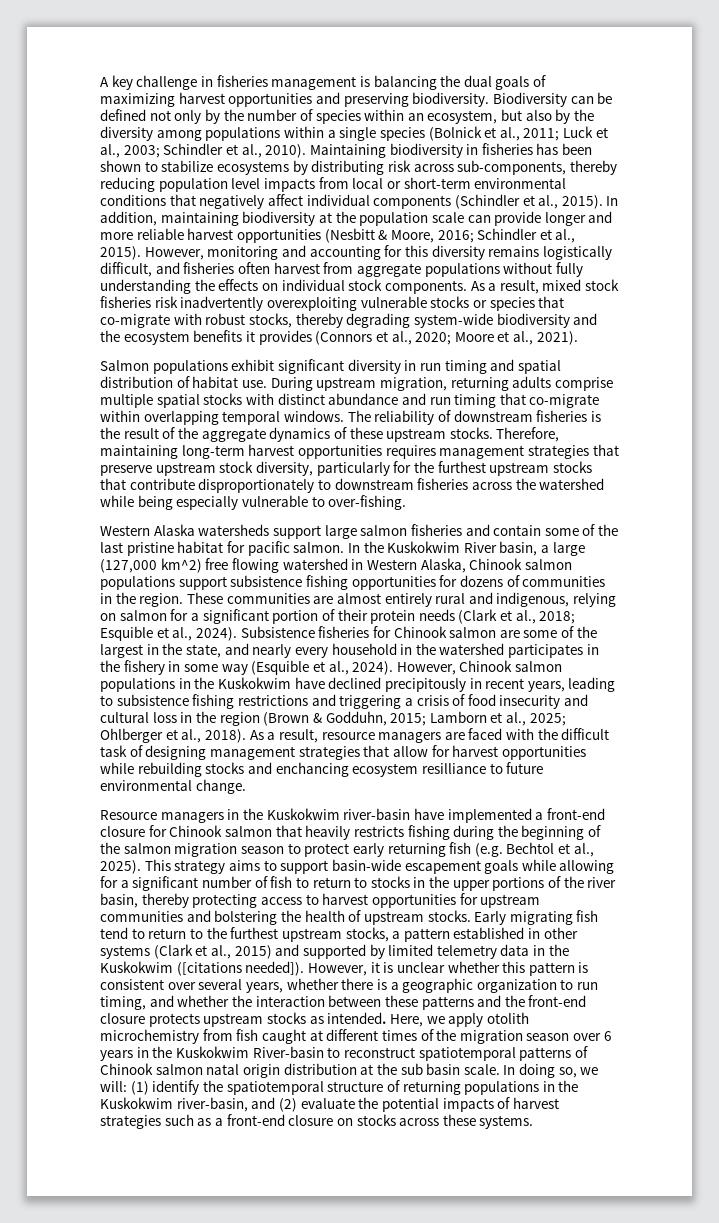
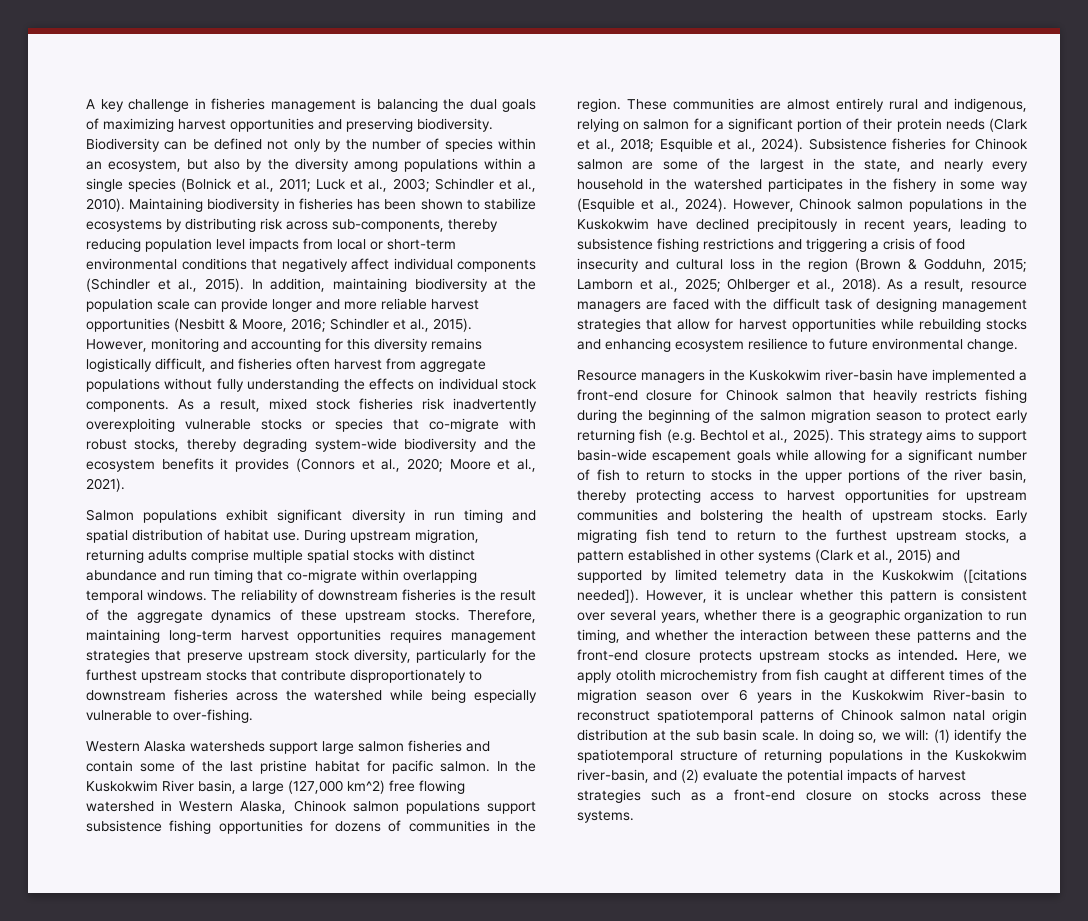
[275,762,486,777] enchancing ecosystem resilliance -> [605,338,808,352] enhancing ecosystem resilience

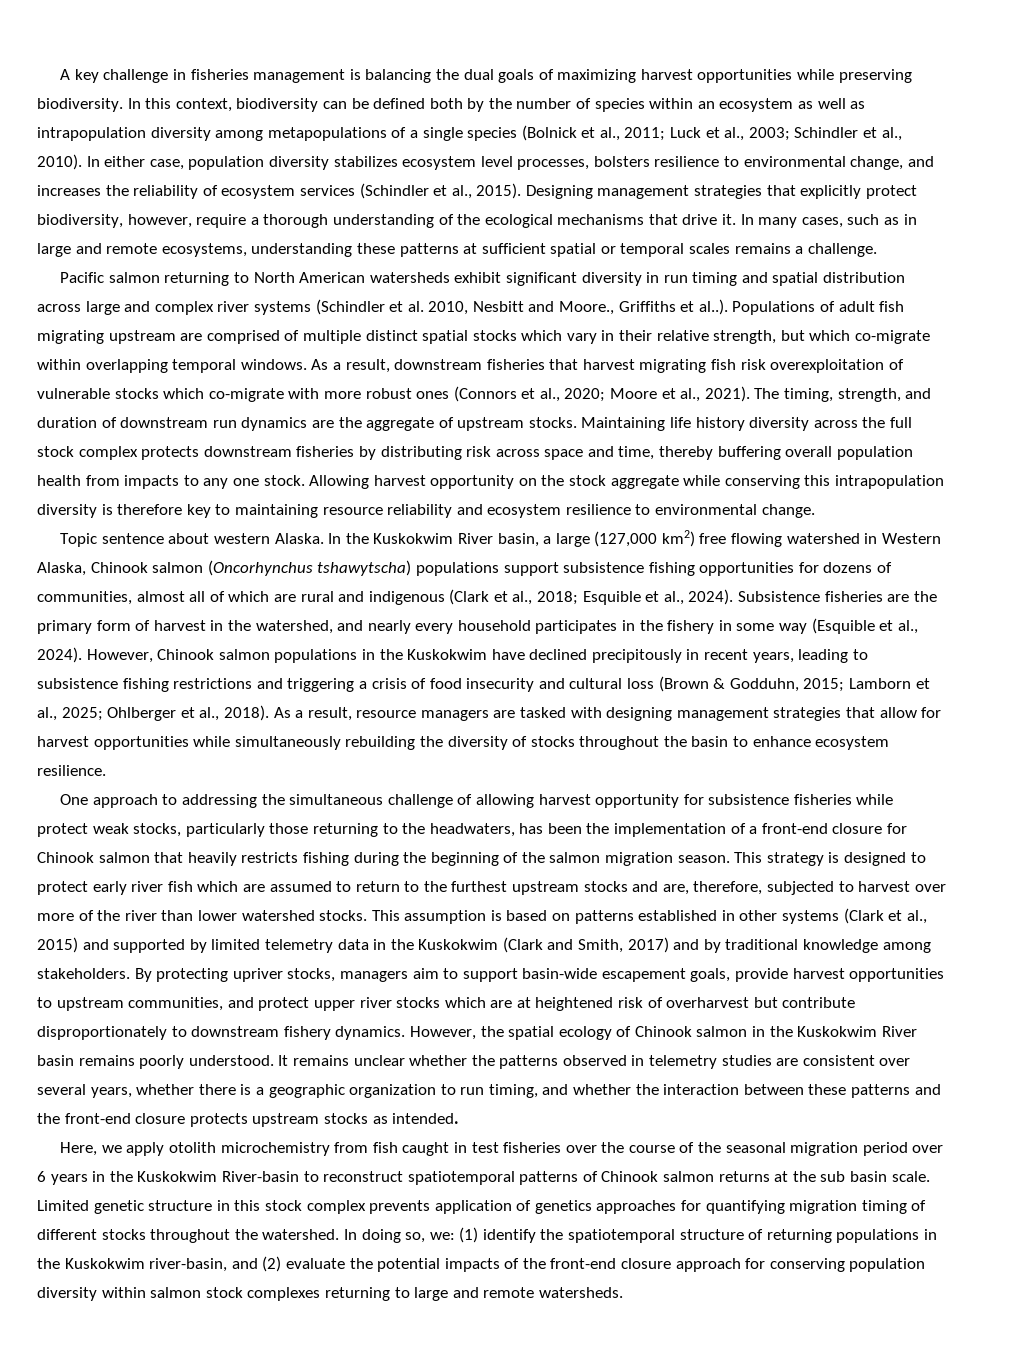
[318,119,342,130] and -> [797,69,835,80] while
[86,138,160,152] Biodiversity -> [127,98,319,112] In this context, biodiversity
[267,139,321,152] not only -> [429,98,463,109] both
[108,158,522,172] ecosystem, but also by the diversity among populations within -> [719,98,866,112] [37,127,407,141] ecosystem as well as intrapopulation diversity among metapopulations of
[129,198,536,212] [86,218,498,232] [86,238,456,252] [86,258,536,272] [86,278,536,292] [86,298,479,312] [86,318,472,332] [86,338,482,352] [86,358,486,372] [86,378,537,392] [86,398,537,412] [86,418,536,432] [86,438,536,452] [86,458,536,472] [86,478,125,492] [86,509,218,523] Maintaining biodiversity in fisheries has been shown to stabilize ecosystems by distributing risk across sub-components, thereby reducing population level impacts from local or short-term environmental conditions that negatively affect individual components (Schindler et al., 2015). In addition, maintaining biodiversity at the population scale can provide longer and more reliable harvest opportunities (Nesbitt & Moore, 2016; Schindler et al., 2015). However, monitoring and accounting for this diversity remains logistically difficult, and fisheries often harvest from aggregate populations without fully understanding the effects on individual stock components. As a result, mixed stock fisheries risk inadvertently overexploiting vulnerable stocks or species that co-migrate with robust stocks, thereby degrading system-wide biodiversity and the ecosystem benefits it provides (Connors et al., 2020; Moore et al., 2021). // Salmon populations -> [86,156,934,170] [37,183,917,199] [37,214,917,228] [37,243,877,257] [60,272,450,286] In either case, population diversity stabilizes ecosystem level processes, bolsters resilience to environmental change, and increases the reliability of ecosystem services (Schindler et al., 2015). Designing management strategies that explicitly protect biodiversity, however, require a thorough understanding of the ecological mechanisms that drive it. In many cases, such as in large and remote ecosystems, understanding these patterns at sufficient spatial or temporal scales remains a challenge. // Pacific salmon returning to North American watersheds
[207,529,479,543] [86,549,475,563] [86,569,283,583] of habitat use. During upstream migration, returning adults comprise multiple spatial stocks with distinct abundance and run timing that -> [37,299,905,315] [37,330,851,344] across large and complex river systems (Schindler et al. 2010, Nesbitt and Moore., Griffiths et al..). Populations of adult fish migrating upstream are comprised of multiple distinct spatial stocks which vary in their relative strength, but which
[211,589,536,603] [86,609,536,623] [86,629,536,643] [86,649,536,663] [86,669,482,683] [86,689,537,703] [86,709,253,723] [86,740,490,754] [86,760,490,774] The reliability of downstream fisheries is the result of the aggregate dynamics of these upstream stocks. Therefore, maintaining long-term harvest opportunities requires management strategies that preserve upstream stock diversity, particularly for the furthest upstream stocks that contribute disproportionately to downstream fisheries across the watershed while being especially vulnerable to over-fishing. // Western Alaska watersheds support large salmon fisheries and contain some of the last pristine habitat for pacific salmon. -> [311,359,904,373] [37,386,932,402] [37,417,913,431] [37,446,913,460] [37,475,945,489] [37,504,815,518] [60,533,324,547] As a result, downstream fisheries that harvest migrating fish risk overexploitation of vulnerable stocks which co-migrate with more robust ones (Connors et al., 2020; Moore et al., 2021). The timing, strength, and duration of downstream run dynamics are the aggregate of upstream stocks. Maintaining life history diversity across the full stock complex protects downstream fisheries by distributing risk across space and time, thereby buffering overall population health from impacts to any one stock. Allowing harvest opportunity on the stock aggregate while conserving this intrapopulation diversity is therefore key to maintaining resource reliability and ecosystem resilience to environmental change. // Topic sentence about western Alaska.
[347,780,385,794] km^2) -> [661,530,695,547] km2)
(399, 806) none -> [207,560,412,576] (Oncorhynchus tshawytscha)
[408,820,536,832] [577,98,1027,112] [577,118,985,132] communities in the region. These communities are almost entirely rural and indigenous, relying on salmon for a significant portion of their protein needs -> [37,591,445,605] communities, almost all of which are rural and indigenous
[951,138,1028,150] [577,158,901,172] for Chinook salmon are some of the largest in the state, -> [887,591,937,602] [37,620,333,634] are the primary form of harvest in the watershed,
[649,178,762,190] in the watershed -> (531, 625) none
[762,258,848,272] in the region -> (655, 683) none
[672,298,871,310] faced with the difficult task of -> [520,707,602,718] tasked with
[918,318,1027,332] [577,338,1018,352] [577,369,1015,383] rebuilding stocks and enhancing ecosystem resilience to future environmental change. // Resource managers in the Kuskokwim river-basin have implemented -> [234,736,890,750] [37,765,106,776] [60,794,894,808] [37,823,746,837] simultaneously rebuilding the diversity of stocks throughout the basin to enhance ecosystem resilience. // One approach to addressing the simultaneous challenge of allowing harvest opportunity for subsistence fisheries while protect weak stocks, particularly those returning to the headwaters, has been the implementation of
[875,410,1028,423] [577,429,1027,443] [577,449,1027,463] [577,469,1027,483] [577,489,1027,503] [577,509,1028,523] [577,529,707,543] season to protect early returning fish (e.g. Bechtol et al., 2025). This strategy aims to support basin-wide escapement goals while allowing for a significant number of fish to return to stocks in the upper portions of the river basin, thereby protecting access to harvest opportunities for upstream communities and bolstering the health of upstream stocks. Early migrating fish tend -> [677,852,926,866] [37,881,332,895] season. This strategy is designed to protect early river fish which are assumed
[965,530,1027,543] [577,550,624,563] stocks, a pattern -> [583,881,946,895] [37,910,634,924] stocks and are, therefore, subjected to harvest over more of the river than lower watershed stocks. This assumption is based on patterns
[963,569,1027,583] [577,589,954,603] ([citations needed]). However, it is unclear whether this pattern is -> [502,937,931,953] [37,968,945,982] [37,997,856,1011] [37,1026,917,1040] [37,1055,799,1069] (Clark and Smith, 2017) and by traditional knowledge among stakeholders. By protecting upriver stocks, managers aim to support basin-wide escapement goals, provide harvest opportunities to upstream communities, and protect upper river stocks which are at heightened risk of overharvest but contribute disproportionately to downstream fishery dynamics. However, the spatial ecology of Chinook salmon in the Kuskokwim River basin remains poorly understood. It remains unclear whether the patterns observed in telemetry studies are
(959, 655) none -> (460, 1118) //
[872,669,1027,681] [577,689,693,703] at different times of the migration season -> [453,1142,908,1156] in test fisheries over the course of the seasonal migration period
[953,709,1027,723] [577,729,648,741] natal origin distribution -> [718,1171,770,1182] returns
(799, 735) none -> [37,1200,927,1214] [37,1229,340,1243] Limited genetic structure in this stock complex prevents application of genetics approaches for quantifying migration timing of different stocks throughout the watershed.
[881,729,930,741] we will: -> [429,1232,455,1240] we:
[918,770,966,781] [577,789,1027,803] [577,810,634,823] harvest strategies such as a front-end closure on stocks across these systems. -> [522,1258,926,1272] [37,1287,623,1301] the front-end closure approach for conserving population diversity within salmon stock complexes returning to large and remote watersheds.

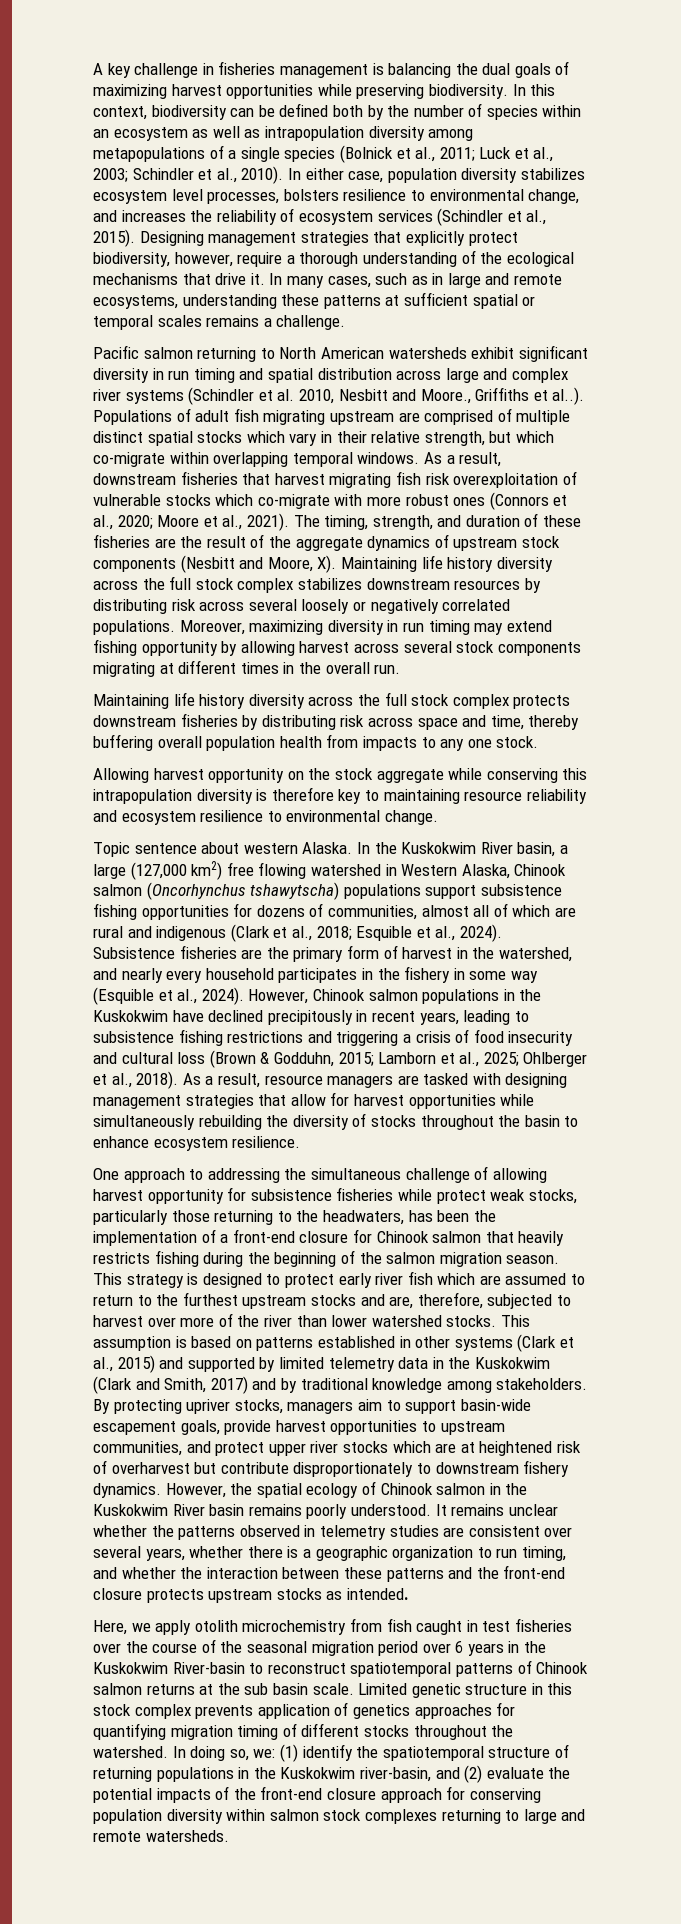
[120,417,577,431] downstream run dynamics are the aggregate of upstream stocks. -> [543,515,582,527] [93,534,560,551] [93,555,553,573] [93,576,541,593] [93,599,511,614] [93,620,552,635] [93,639,581,656] [93,660,401,677] these fisheries are the result of the aggregate dynamics of upstream stock components (Nesbitt and Moore, X). Maintaining life history diversity across the full stock complex stabilizes downstream resources by distributing risk across several loosely or negatively correlated populations. Moreover, maximizing diversity in run timing may extend fishing opportunity by allowing harvest across several stock components migrating at different times in the overall run. //
(305, 480) none -> (539, 742) //

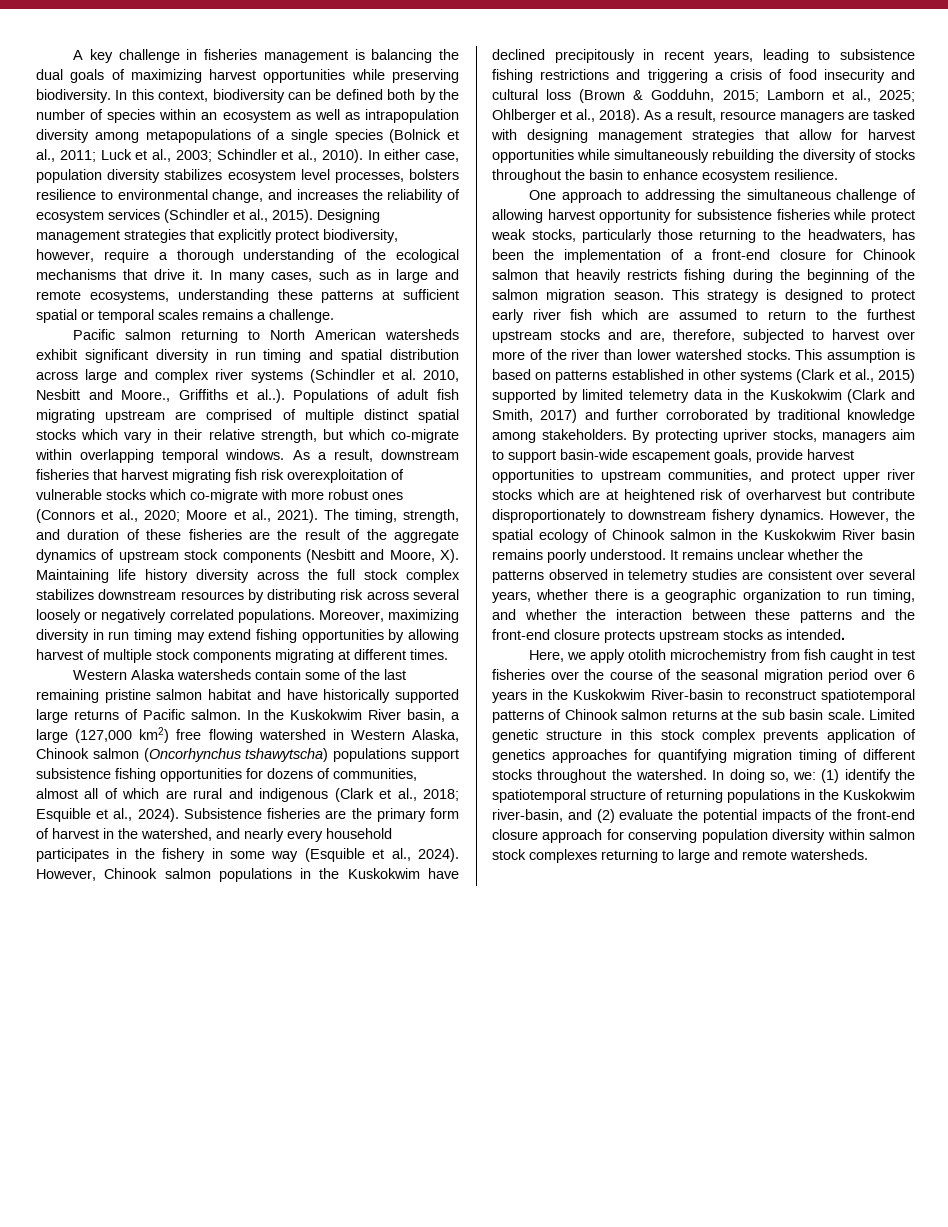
[141,641,218,656] opportunity -> [301,629,384,643] opportunities
[353,641,452,653] across several -> [87,649,152,663] of multiple
[240,662,401,674] [93,692,571,709] [93,713,580,730] [93,734,539,751] [93,768,588,783] [93,787,587,804] [93,810,438,825] [93,842,353,857] times in the overall run. // Maintaining life history diversity across the full stock complex protects downstream fisheries by distributing risk across space and time, thereby buffering overall population health from impacts to any one stock. // Allowing harvest opportunity on the stock aggregate while conserving this intrapopulation diversity is therefore key to maintaining resource reliability and ecosystem resilience to environmental change. // Topic sentence about western Alaska. -> [410,649,448,660] [73,669,407,680] [36,689,459,703] [36,709,241,723] times. // Western Alaska watersheds contain some of the last remaining pristine salmon habitat and have historically supported large returns of Pacific salmon.
[159,1357,184,1369] and -> (915, 376) none
(277, 1384) none -> [616,409,748,420] further corroborated

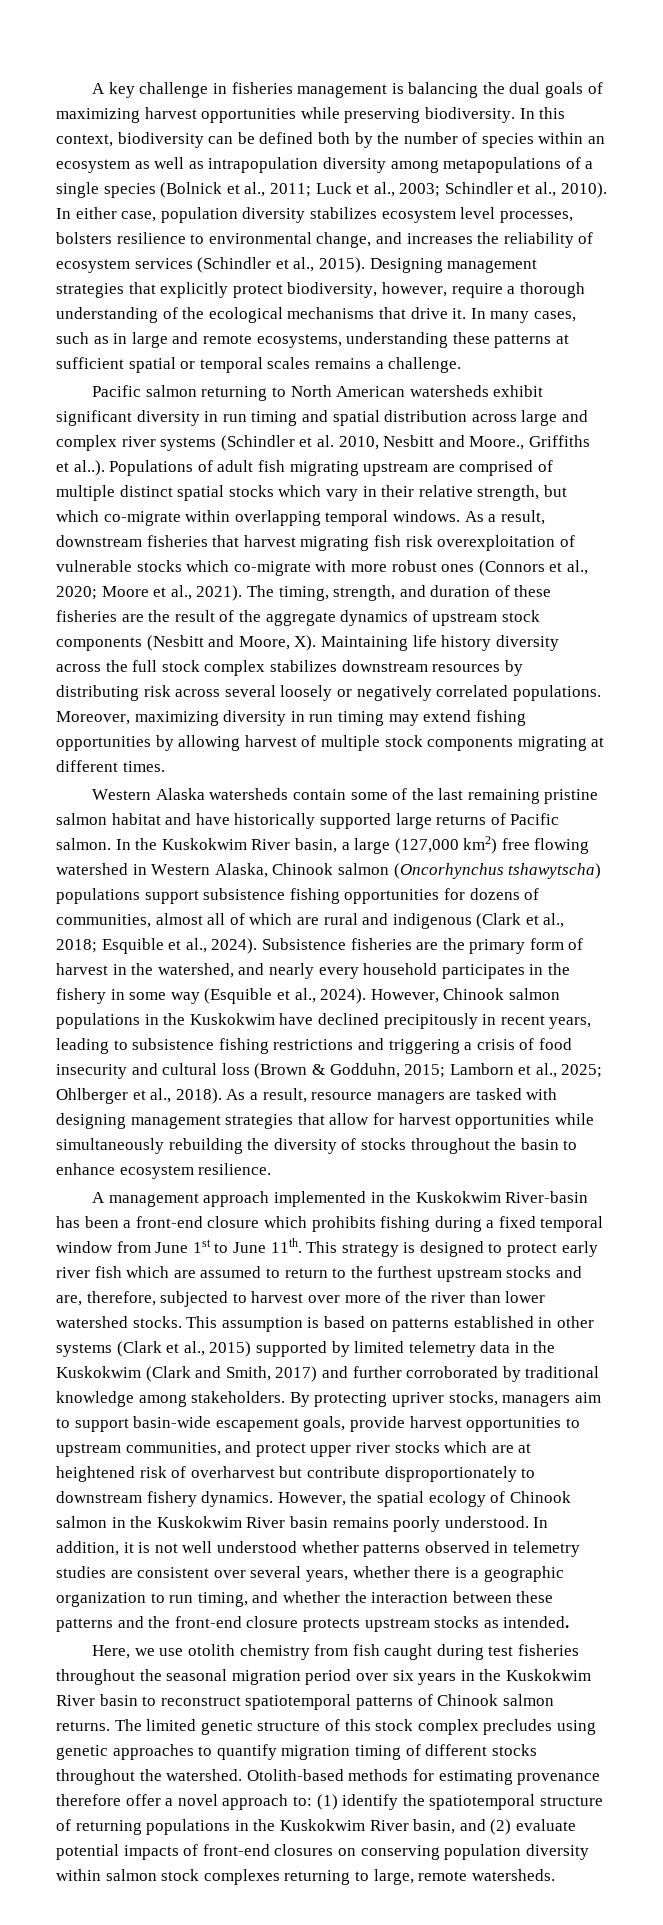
[529,189,916,203] [492,209,915,223] [491,229,915,243] [492,249,916,263] [492,269,915,283] [492,289,664,303] One approach to addressing the simultaneous challenge of allowing harvest opportunity for subsistence fisheries while protect weak stocks, particularly those returning to the headwaters, has been the implementation of a front-end closure for Chinook salmon that heavily restricts fishing during the beginning of the salmon migration season. -> [92,1191,589,1207] [56,1216,604,1232] [56,1238,302,1253] A management approach implemented in the Kuskokwim River-basin has been a front-end closure which prohibits fishing during a fixed temporal window from June 1st to June 11th.
[670,549,863,560] It remains unclear whether the -> [533,1517,549,1528] [56,1541,359,1556] In addition, it is not well understood whether
[590,649,768,663] apply otolith microchemistry -> [159,1644,310,1660] use otolith chemistry
[876,649,888,660] in -> [436,1644,484,1660] during
[550,669,671,680] over the course of -> [56,1669,135,1685] throughout
[907,670,915,680] 6 -> [392,1670,414,1681] six
[650,689,723,700] River-basin -> [56,1694,138,1706] River basin
[671,709,915,720] returns at the sub basin scale. Limited -> [56,1719,197,1731] returns. The limited
[610,729,622,740] in -> [324,1719,340,1731] of
[763,729,916,743] [492,749,727,763] prevents application of genetics approaches for quantifying -> [483,1719,596,1735] [56,1744,277,1760] precludes using genetic approaches to quantify
[712,769,817,783] In doing so, we: -> [246,1769,601,1785] [56,1794,312,1810] Otolith-based methods for estimating provenance therefore offer a novel approach to:
[492,809,563,822] river-basin, -> [369,1819,456,1834] River basin,
[678,809,699,820] the -> (576, 1825) none
[832,809,915,820] [492,829,624,843] the front-end closure approach for -> [202,1844,356,1856] front-end closures on
[678,849,738,863] large and -> [373,1869,414,1885] large,

